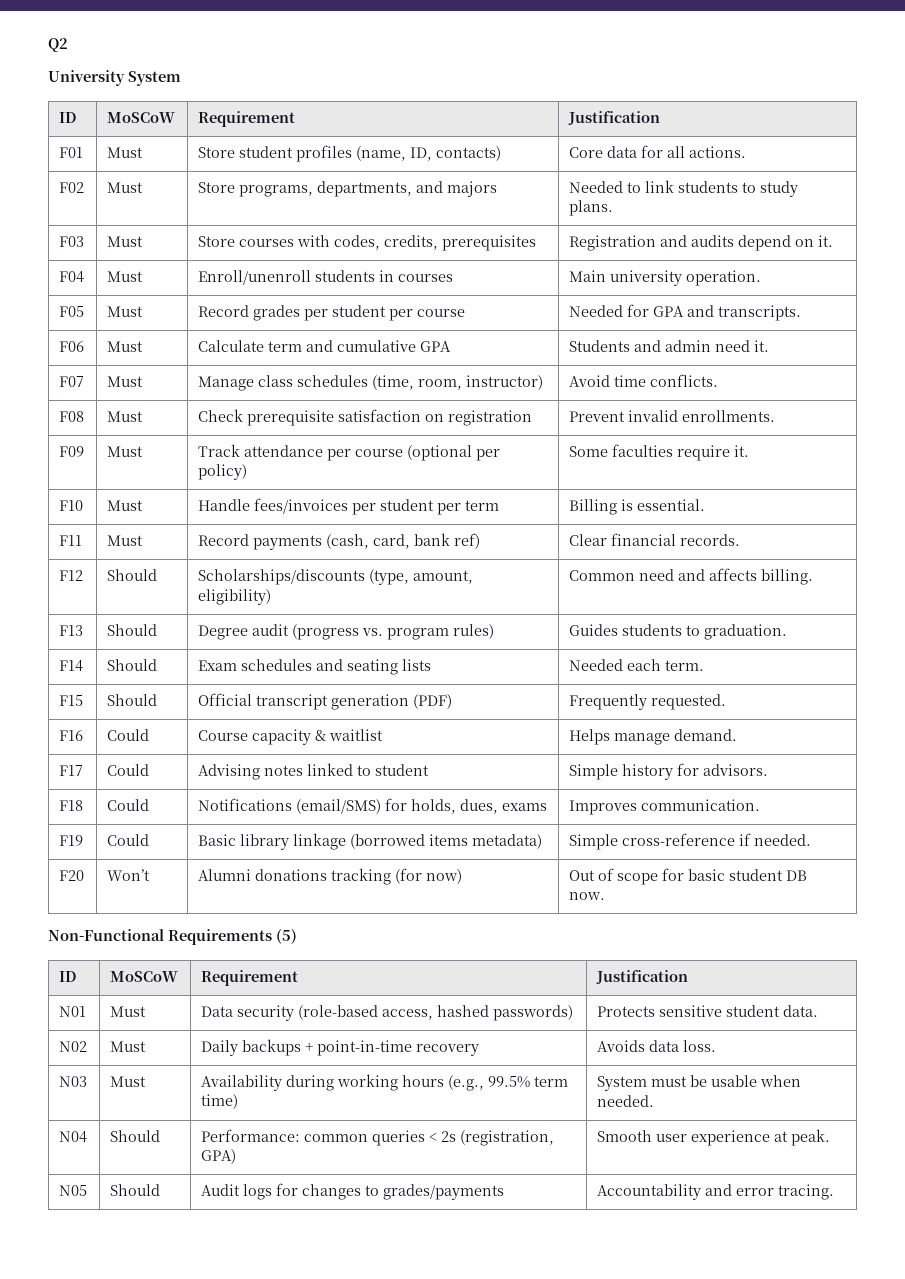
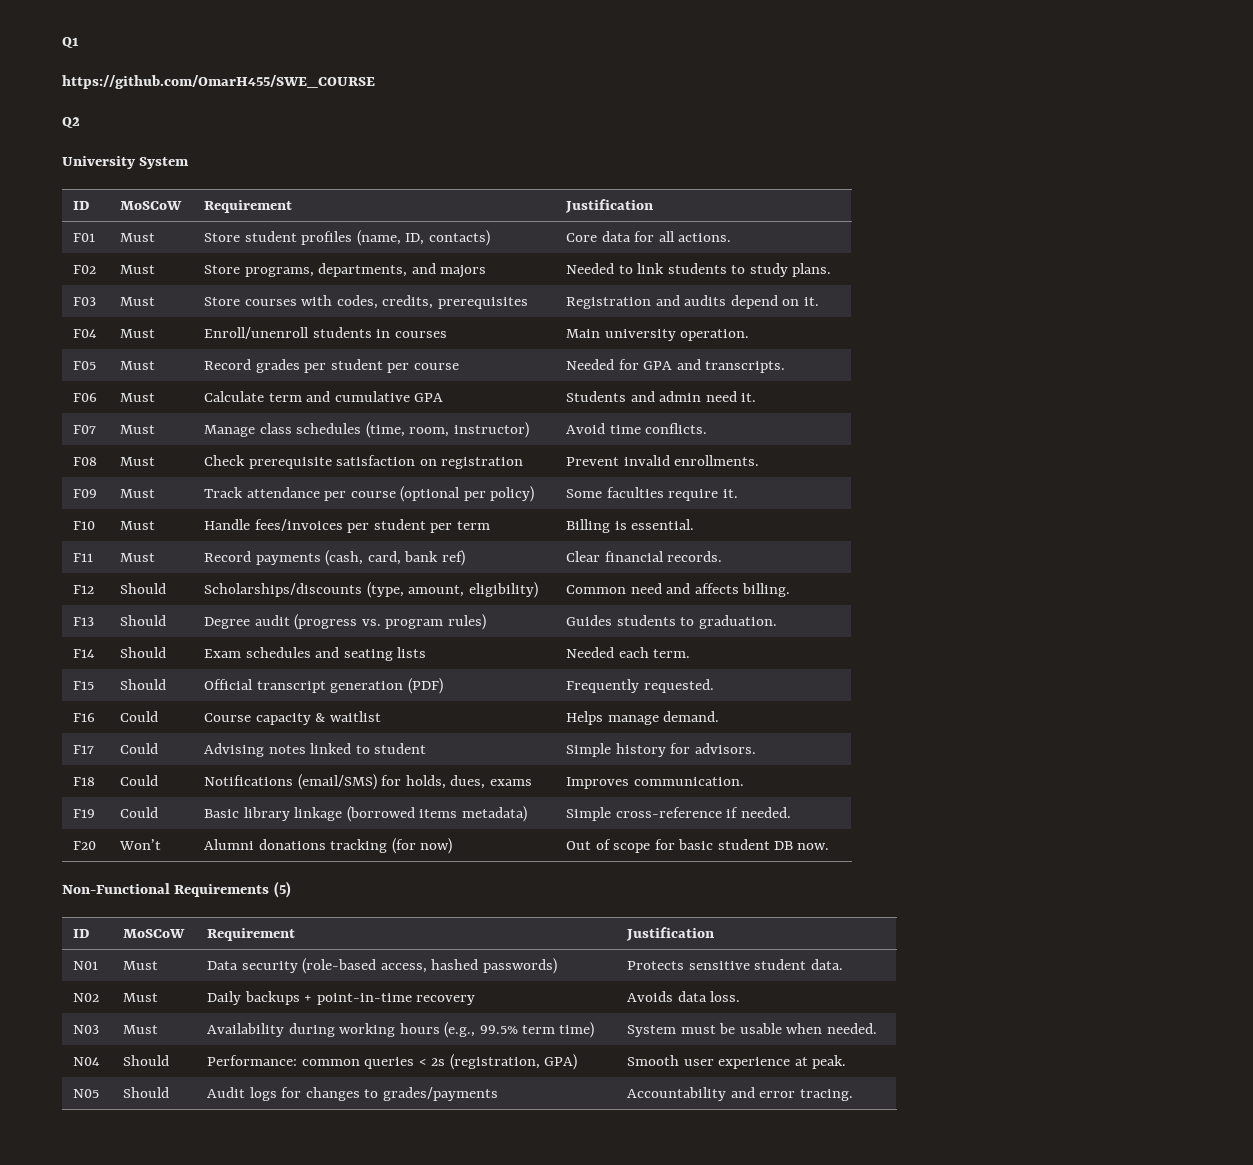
(48, 45) none -> [62,37,79,48] [62,75,375,89] Q1 // https://github.com/OmarH455/SWE_COURSE //

